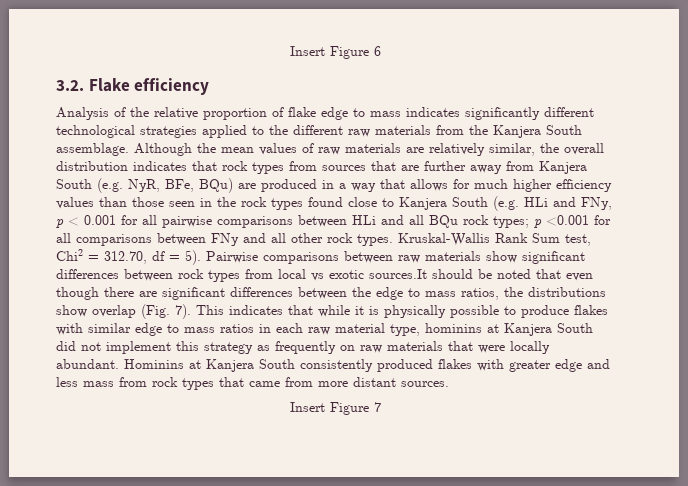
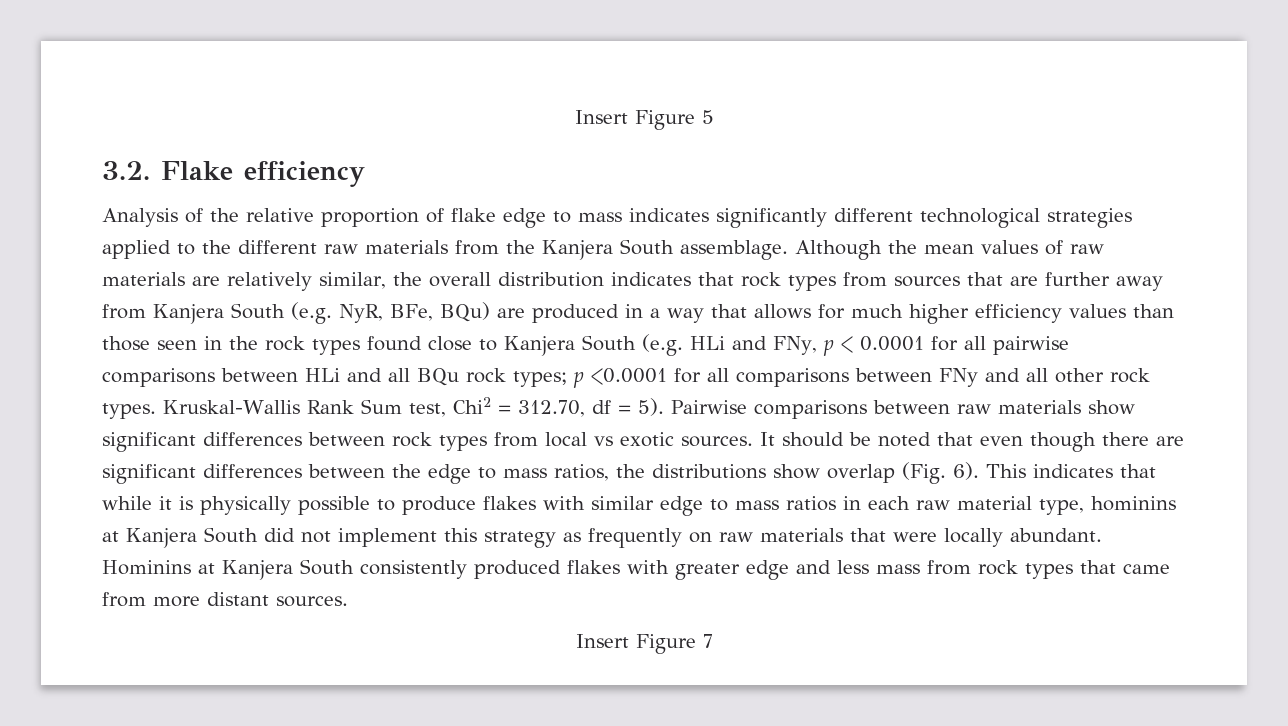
[289,46,381,59] Insert Figure 6 -> [574,110,714,130] Insert Figure 5
[84,215,116,225] 0.001 -> [859,336,924,351] 0.0001
[546,215,589,226] <0.001 -> [591,368,667,385] <0.0001
[369,269,427,279] sources.It -> [681,432,775,447] sources. It
[175,304,191,319] 7). -> [953,462,979,480] 6).

